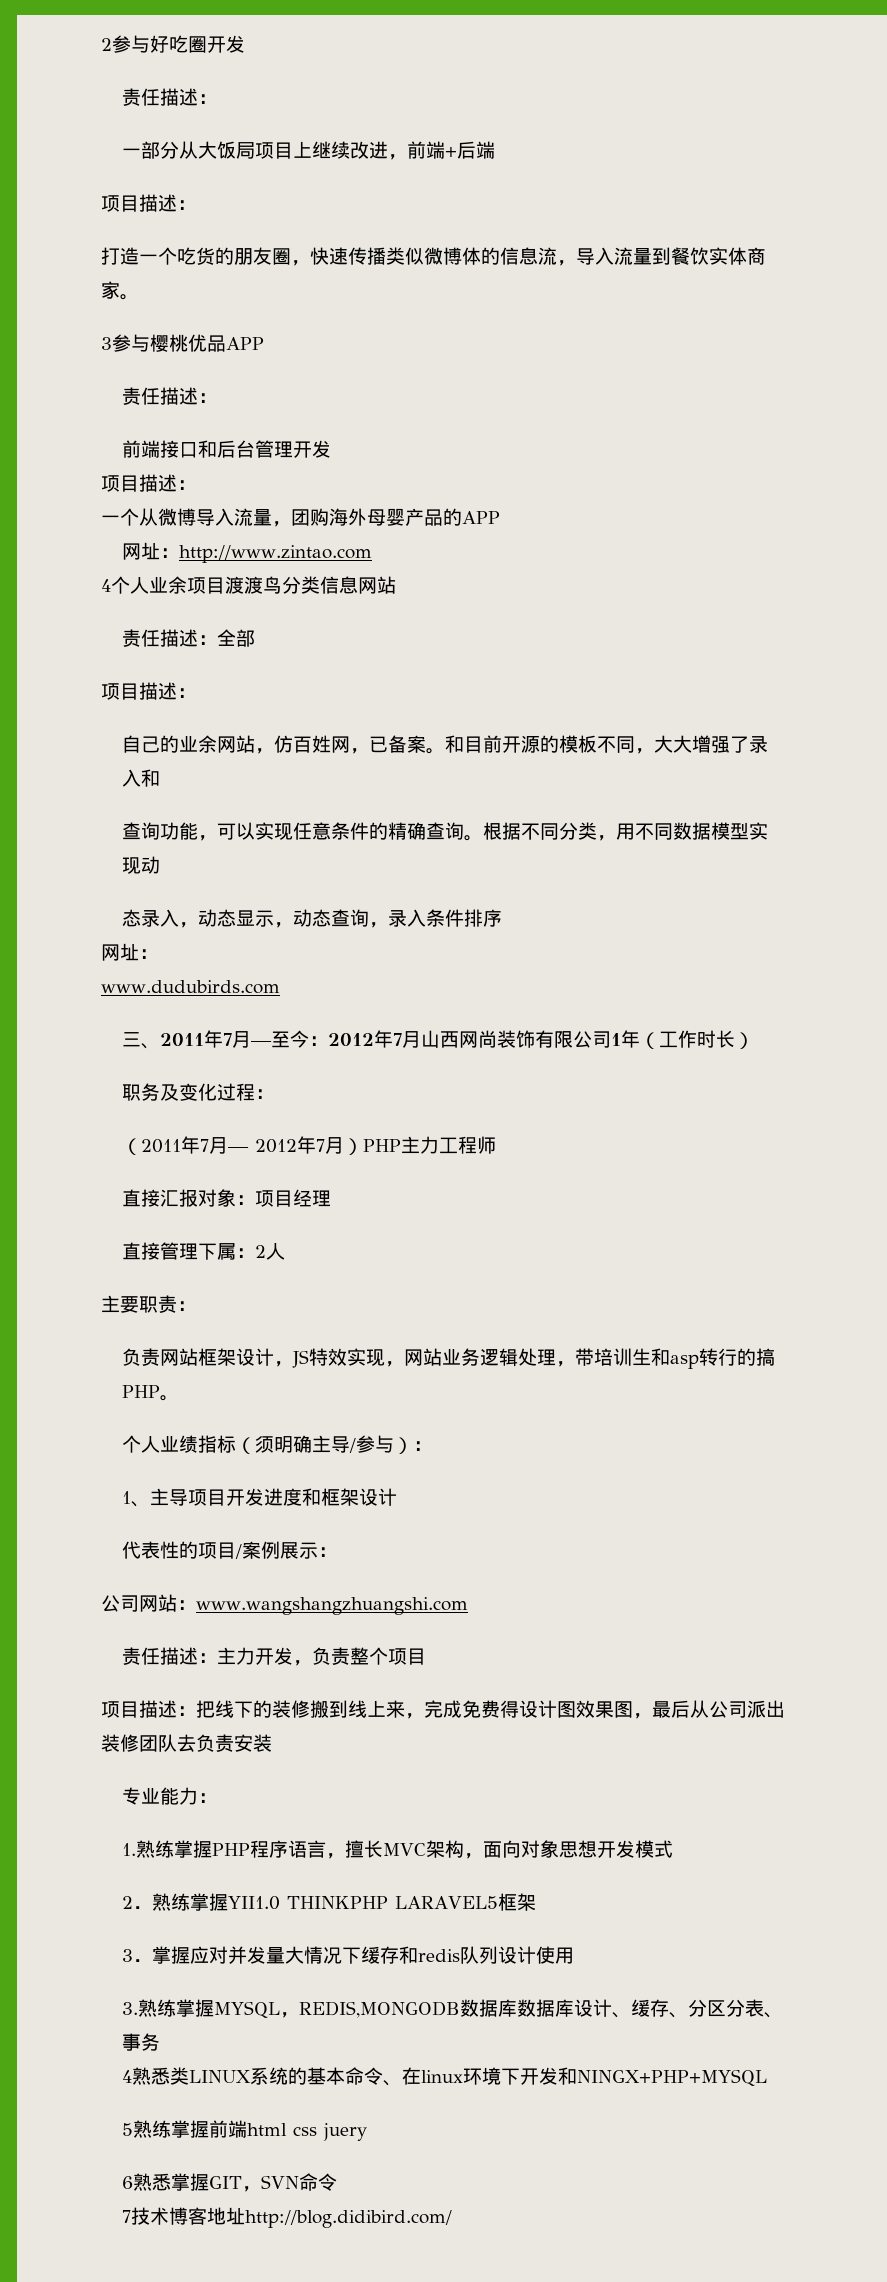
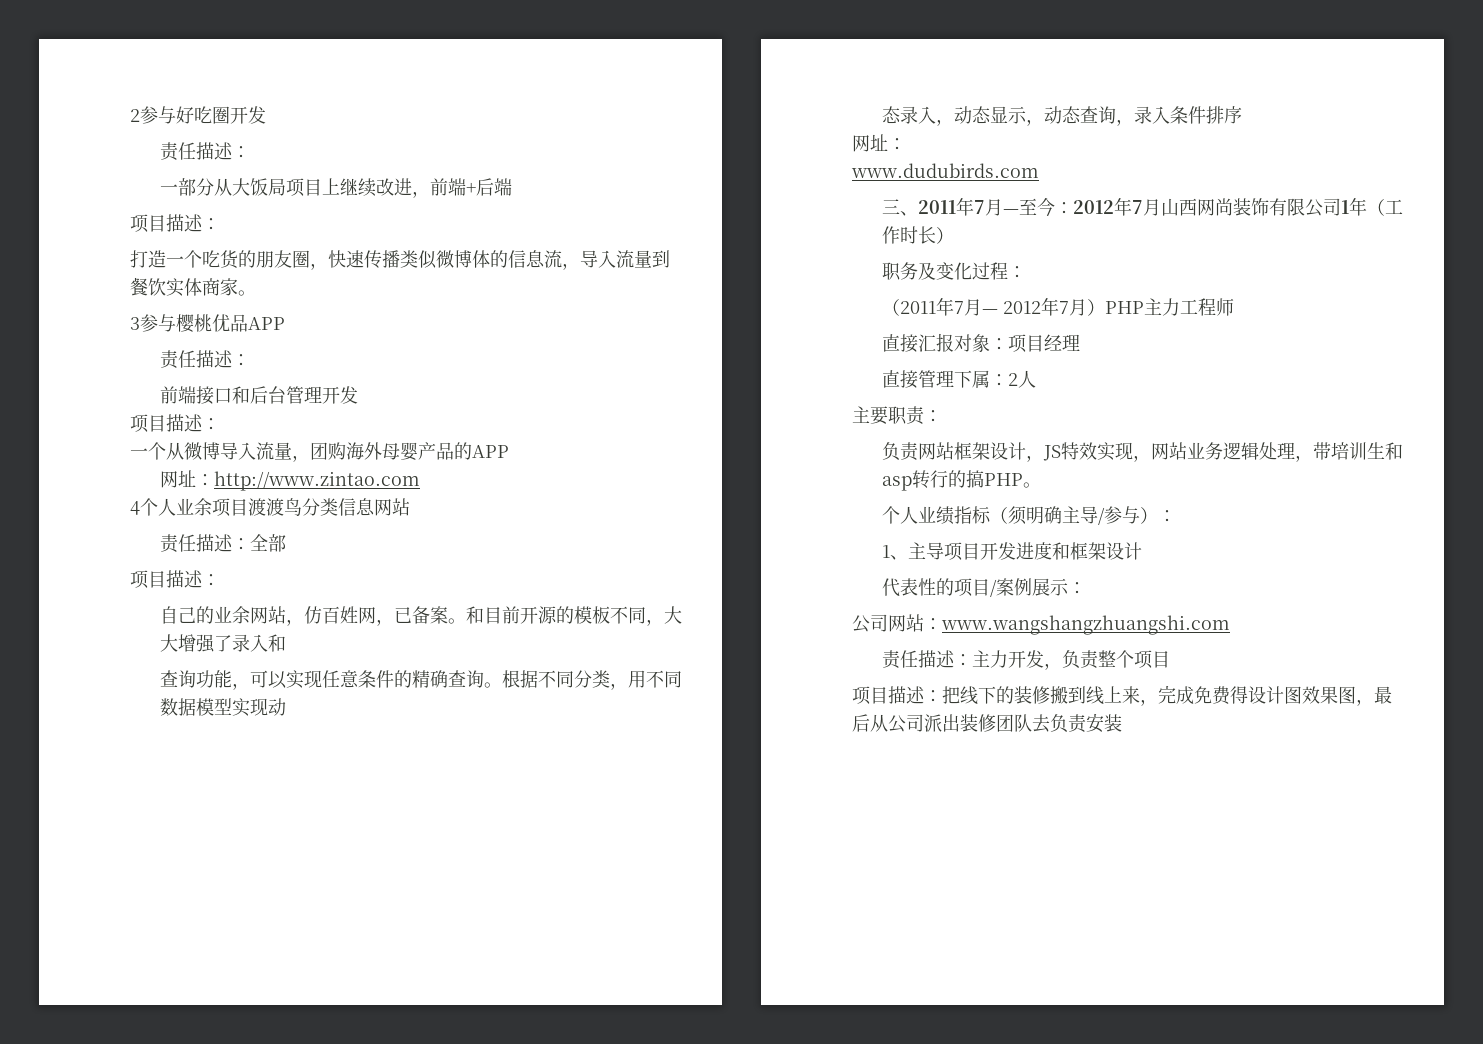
[122,1787,218,1805] [122,1840,674,1859] [122,1893,537,1911] [122,1946,575,1964] [122,1999,784,2019] [122,2033,161,2051] [122,2067,768,2087] [122,2120,368,2141] [122,2173,338,2192] [122,2207,453,2228] // 专业能力： // 1.熟练掌握PHP程序语言，擅长MVC架构，面向对象思想开发模式 // 2．熟练掌握YII1.0 THINKPHP LARAVEL5框架 // 3．掌握应对并发量大情况下缓存和redis队列设计使用 // 3.熟练掌握MYSQL，REDIS,MONGODB数据库数据库设计、缓存、分区分表、事务 // 4熟悉类LINUX系统的基本命令、在linux环境下开发和NINGX+PHP+MYSQL // 5熟练掌握前端html css juery // 6熟悉掌握GIT，SVN命令 // 7技术博客地址http://blog.didibird.com/ -> (1122, 723) none

